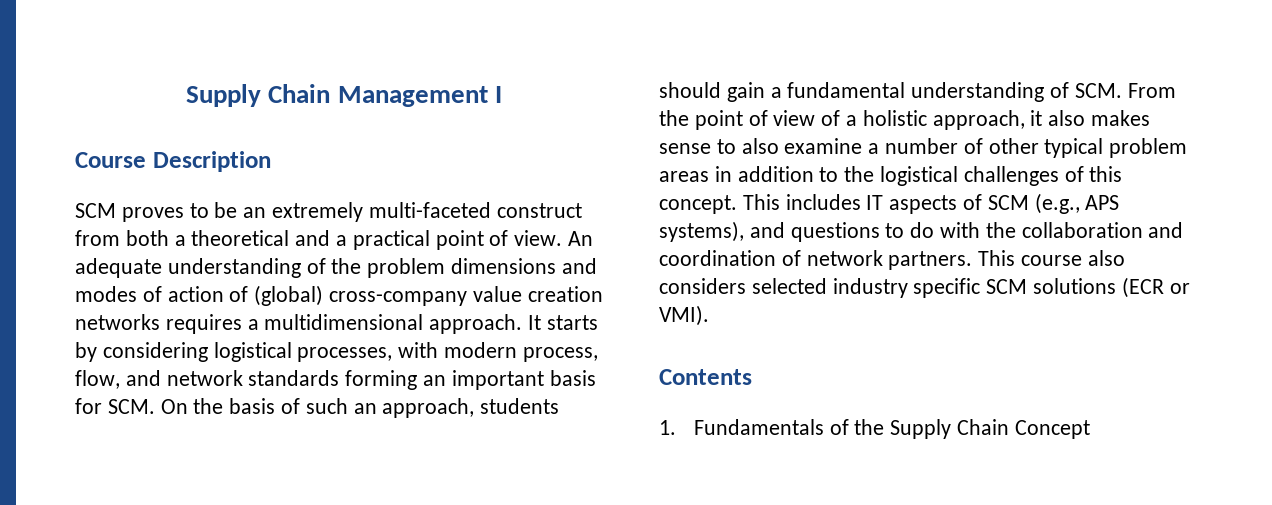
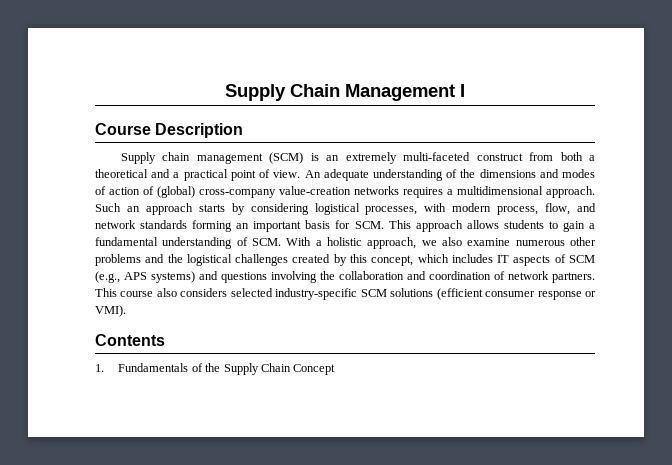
[75,202,238,222] SCM proves to be -> [120,152,319,164] Supply chain management (SCM) is
[367,258,446,278] problem -> (476, 173) none
[472,286,603,302] value creation -> [279,186,351,195] value-creation
[528,315,542,330] It -> [95,203,193,215] Such an approach
[160,398,560,418] [659,82,721,98] On the basis of such an approach, students should -> [388,220,558,232] This approach allows students to
[1127,83,1176,98] [659,110,1151,130] [659,138,1188,158] [659,166,1123,186] [659,194,780,214] From the point of view of a holistic approach, it also makes sense to also examine a number of other typical problem areas in addition to the logistical challenges of this concept. This -> [286,237,596,249] [95,254,449,266] With a holistic approach, we also examine numerous other problems and the logistical challenges created by this concept, which
[659,221,744,242] systems), -> [151,271,195,283] systems)
[885,222,981,238] to do with -> [271,271,317,283] involving
[832,277,1164,298] industry specific SCM solutions (ECR -> [275,288,582,300] industry-specific SCM solutions (efficient consumer response

